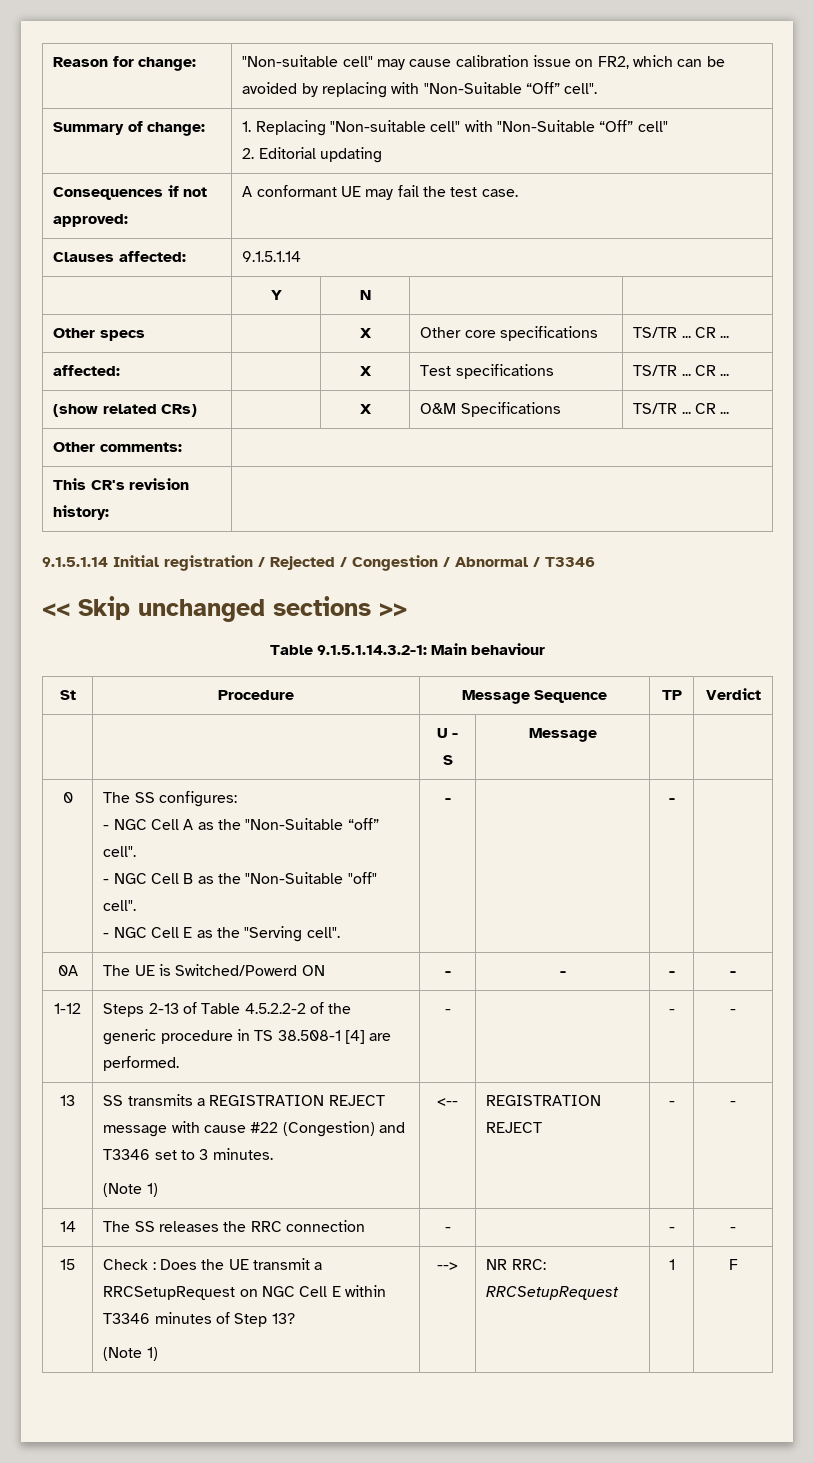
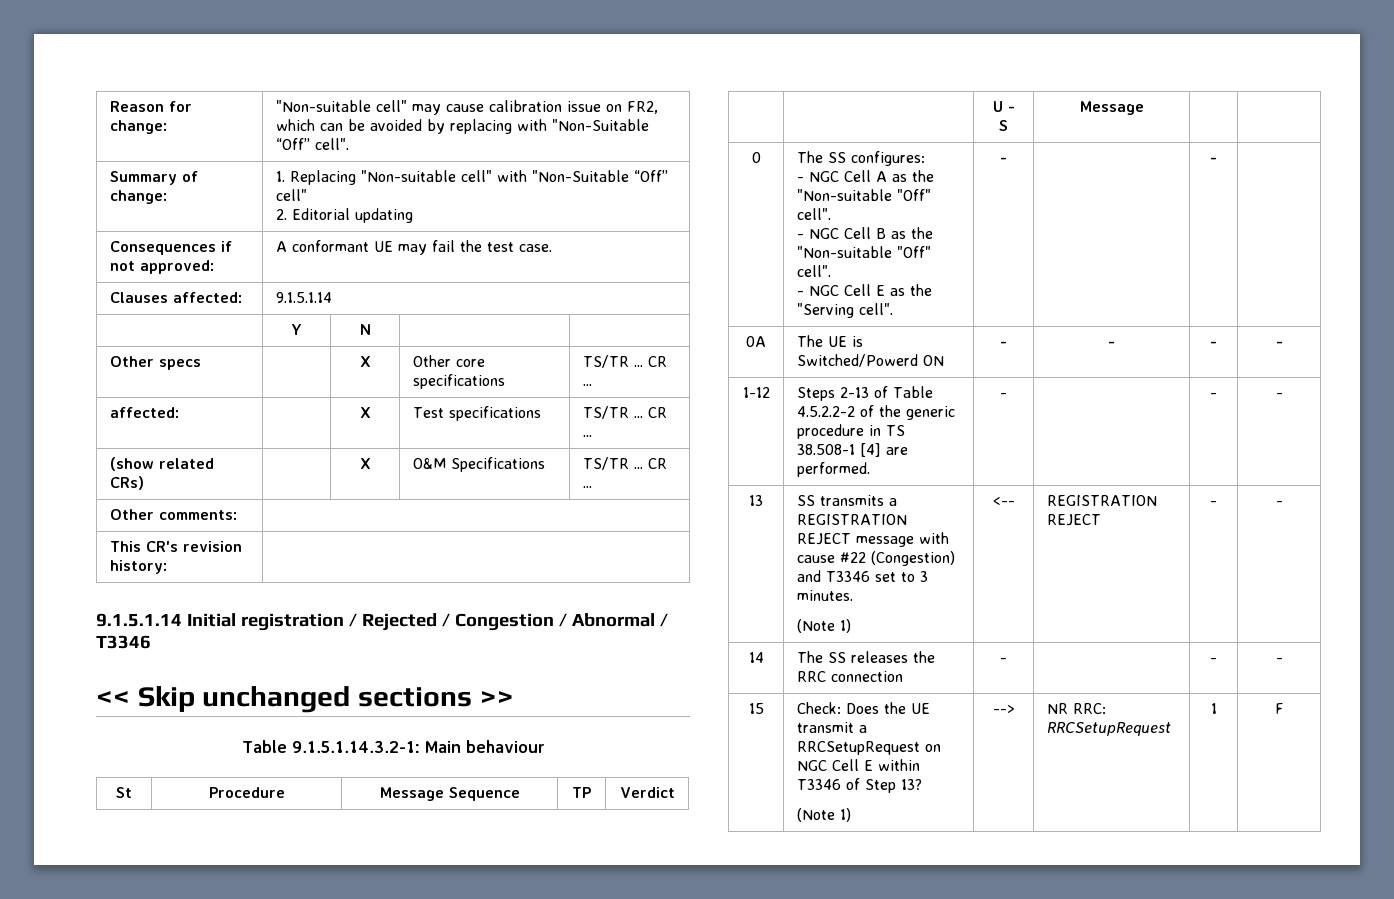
[245,818,379,830] "Non-Suitable “off” -> [796,189,931,201] "Non-suitable "Off"
[245,872,377,884] "Non-Suitable "off" -> [796,246,931,258] "Non-suitable "Off"
[103,1259,156,1270] Check : -> [796,702,841,714] Check:
[154,1312,212,1324] minutes -> (841, 784) none

